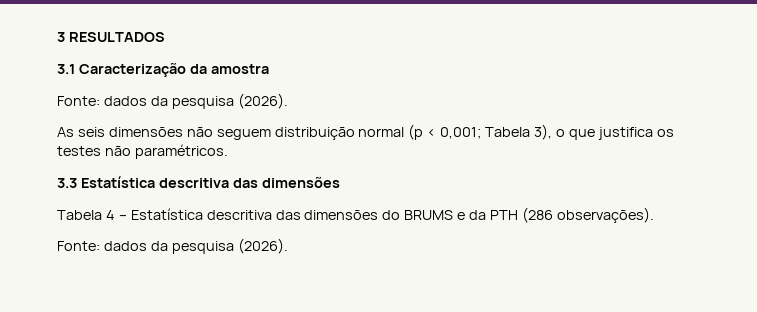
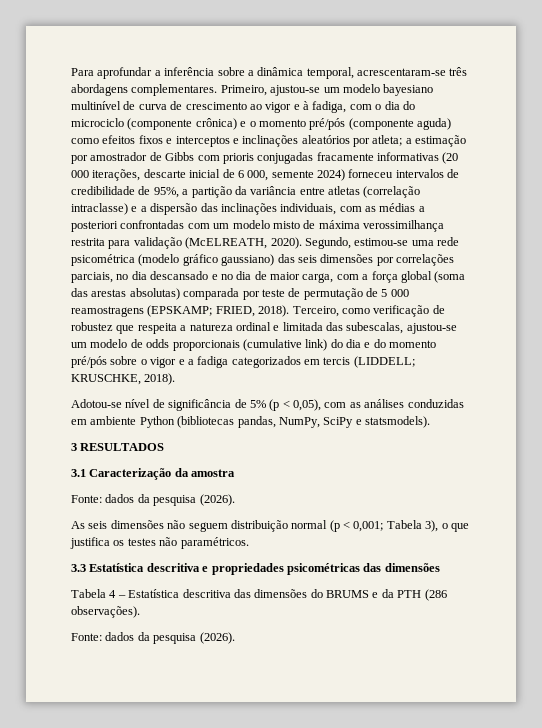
(57, 37) none -> [71,67,468,79] [71,84,434,96] [71,101,415,113] [71,118,451,130] [71,135,467,147] [71,152,459,164] [71,169,460,181] [71,186,421,198] [71,203,425,215] [71,220,444,232] [71,237,459,249] [71,254,454,266] [71,271,466,283] [71,288,409,300] [71,305,445,317] [71,322,457,334] [71,339,437,351] [71,356,415,368] [71,373,176,385] [71,399,464,411] [71,416,430,428] Para aprofundar a inferência sobre a dinâmica temporal, acrescentaram-se três abordagens complementares. Primeiro, ajustou-se um modelo bayesiano multinível de curva de crescimento ao vigor e à fadiga, com o dia do microciclo (componente crônica) e o momento pré/pós (componente aguda) como efeitos fixos e interceptos e inclinações aleatórios por atleta; a estimação por amostrador de Gibbs com prioris conjugadas fracamente informativas (20 000 iterações, descarte inicial de 6 000, semente 2024) forneceu intervalos de credibilidade de 95%, a partição da variância entre atletas (correlação intraclasse) e a dispersão das inclinações individuais, com as médias a posteriori confrontadas com um modelo misto de máxima verossimilhança restrita para validação (McELREATH, 2020). Segundo, estimou-se uma rede psicométrica (modelo gráfico gaussiano) das seis dimensões por correlações parciais, no dia descansado e no dia de maior carga, com a força global (soma das arestas absolutas) comparada por teste de permutação de 5 000 reamostragens (EPSKAMP; FRIED, 2018). Terceiro, como verificação de robustez que respeita a natureza ordinal e limitada das subescalas, ajustou-se um modelo de odds proporcionais (cumulative link) do dia e do momento pré/pós sobre o vigor e a fadiga categorizados em tercis (LIDDELL; KRUSCHKE, 2018). // Adotou-se nível de significância de 5% (p < 0,05), com as análises conduzidas em ambiente Python (bibliotecas pandas, NumPy, SciPy e statsmodels). //
(229, 183) none -> [202,563,360,575] e propriedades psicométricas

